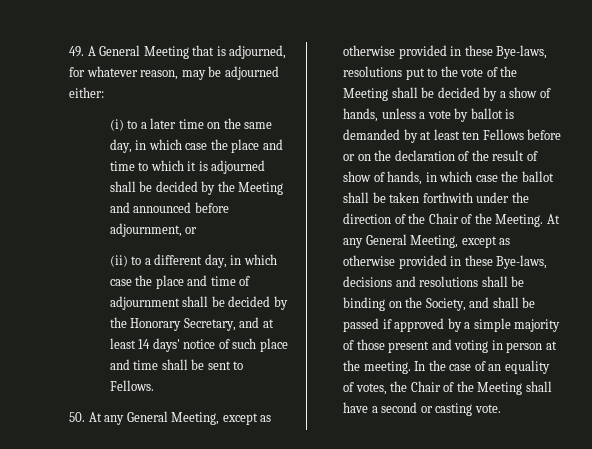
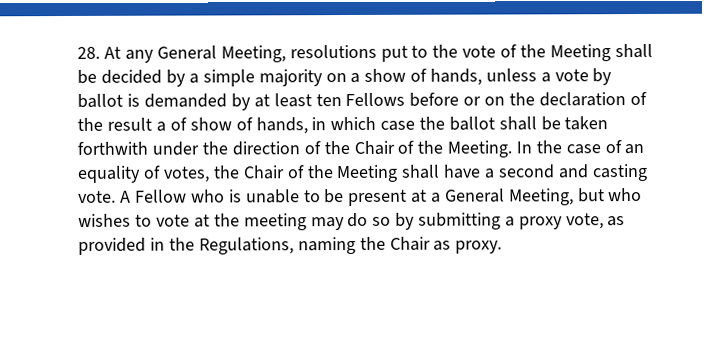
[69,45,287,59] [69,66,279,80] [69,87,105,98] [109,118,273,131] [109,139,283,153] [109,160,266,174] [109,181,284,195] [109,202,229,213] [109,223,198,237] [109,254,277,268] [109,275,251,289] [109,296,288,310] [109,317,274,331] [109,338,288,352] [109,359,244,370] [109,380,154,391] [69,411,272,425] [343,45,548,59] 49. A General Meeting that is adjourned, for whatever reason, may be adjourned either: // (i) to a later time on the same day, in which case the place and time to which it is adjourned shall be decided by the Meeting and announced before adjournment, or // (ii) to a different day, in which case the place and time of adjournment shall be decided by the Honorary Secretary, and at least 14 days' notice of such place and time shall be sent to Fellows. // 50. At any General Meeting, except as otherwise provided in these Bye-laws, -> [77,45,286,63] 28. At any General Meeting,
(506, 94) none -> [202,69,361,87] simple majority on a
(525, 155) none -> [156,121,167,132] a
[546,214,560,224] [343,234,511,248] [343,255,548,269] [343,276,525,287] [343,297,536,311] [343,318,561,332] [343,339,557,353] [343,360,411,374] At any General Meeting, except as otherwise provided in these Bye-laws, decisions and resolutions shall be binding on the Society, and shall be passed if approved by a simple majority of those present and voting in person at the meeting. -> (513, 149) none
[420,406,433,413] or -> [557,164,589,179] and
(501, 408) none -> [120,187,643,207] [78,212,626,231] [78,236,503,255] A Fellow who is unable to be present at a General Meeting, but who wishes to vote at the meeting may do so by submitting a proxy vote, as provided in the Regulations, naming the Chair as proxy.

